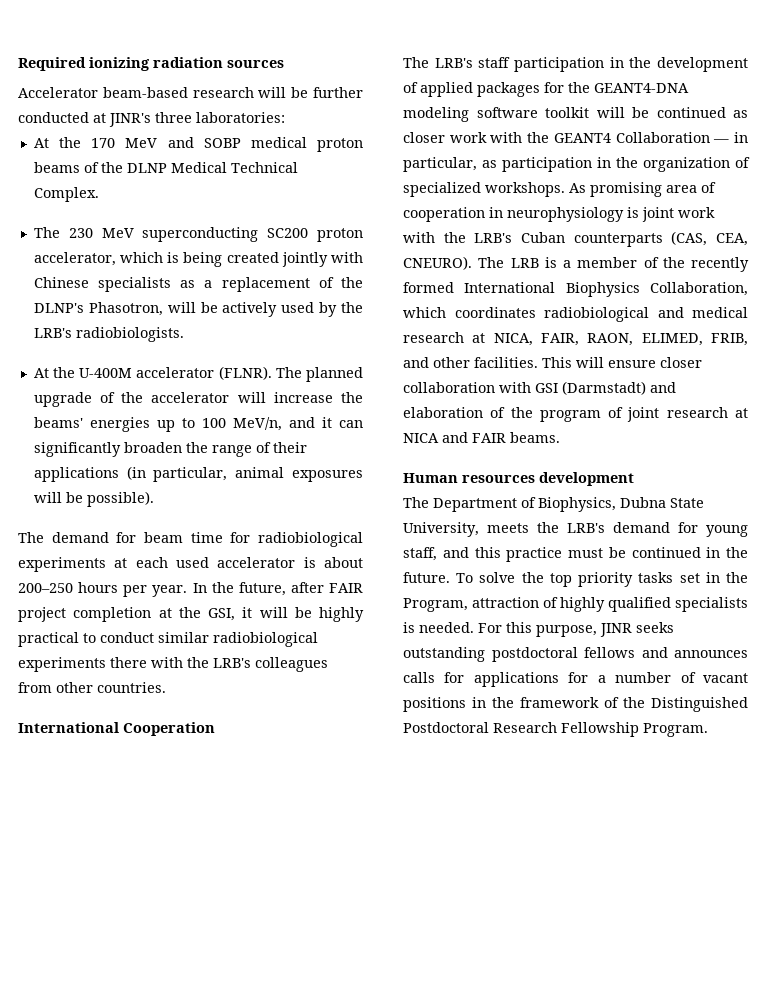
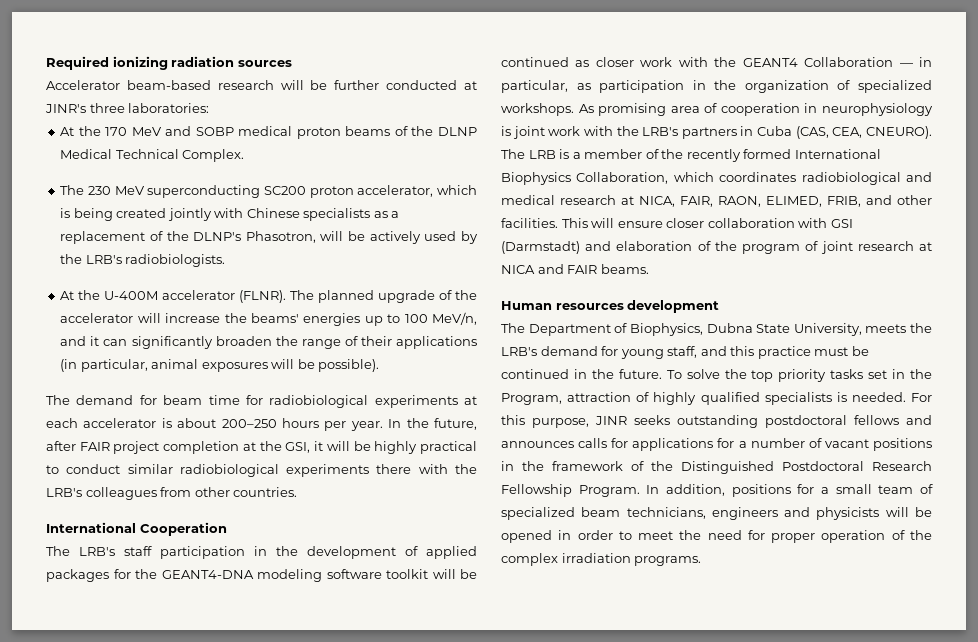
[176,557,209,568] used -> (78, 423) none
[521,232,663,247] Cuban counterparts -> [681,126,793,139] partners in Cuba
(708, 730) none -> [646,484,933,497] [501,507,932,520] [501,530,932,543] [501,553,702,566] In addition, positions for a small team of specialized beam technicians, engineers and physicists will be opened in order to meet the need for proper operation of the complex irradiation programs.

